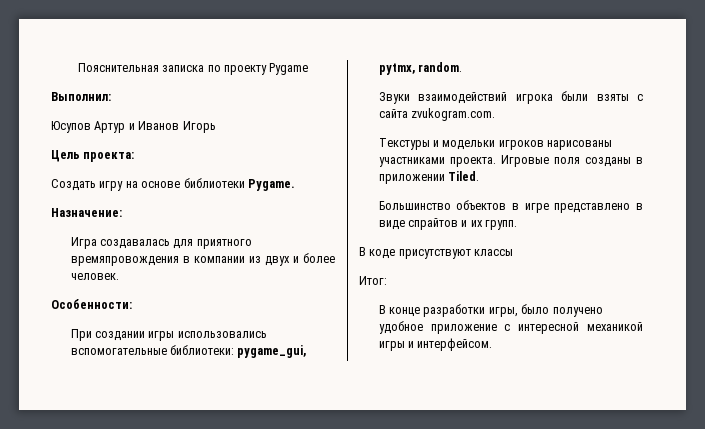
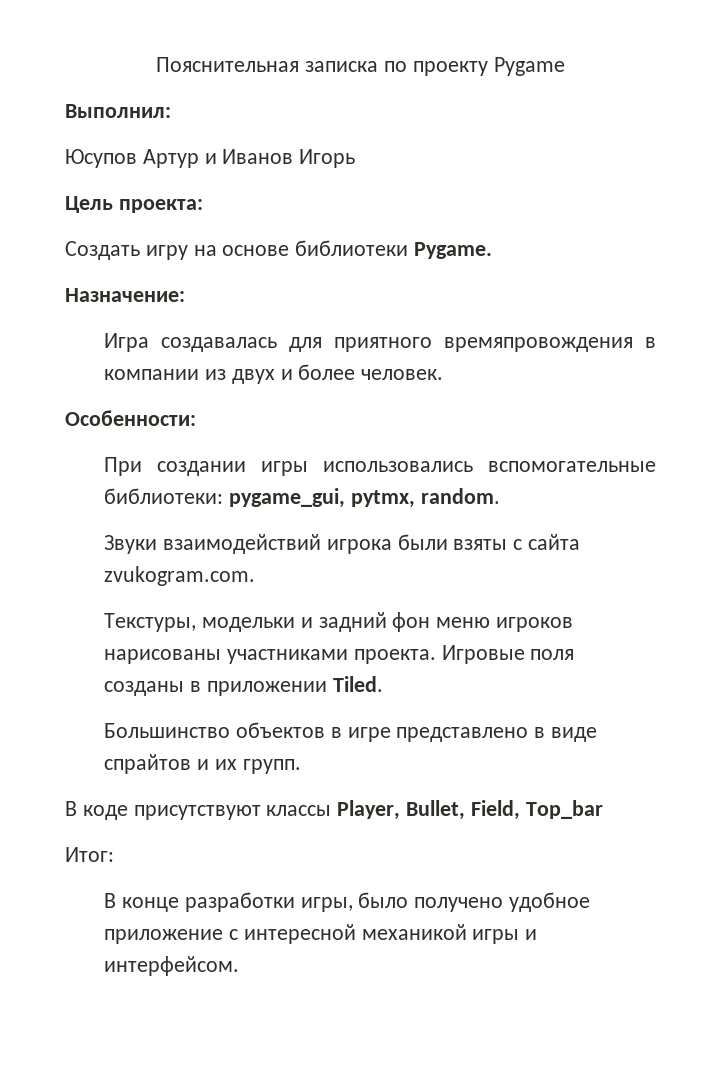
[378,138,496,150] Текстуры и модельки -> [104,612,491,632] Текстуры, модельки и задний фон меню
(514, 252) none -> [337,800,603,820] Player, Bullet, Field, Top_bar

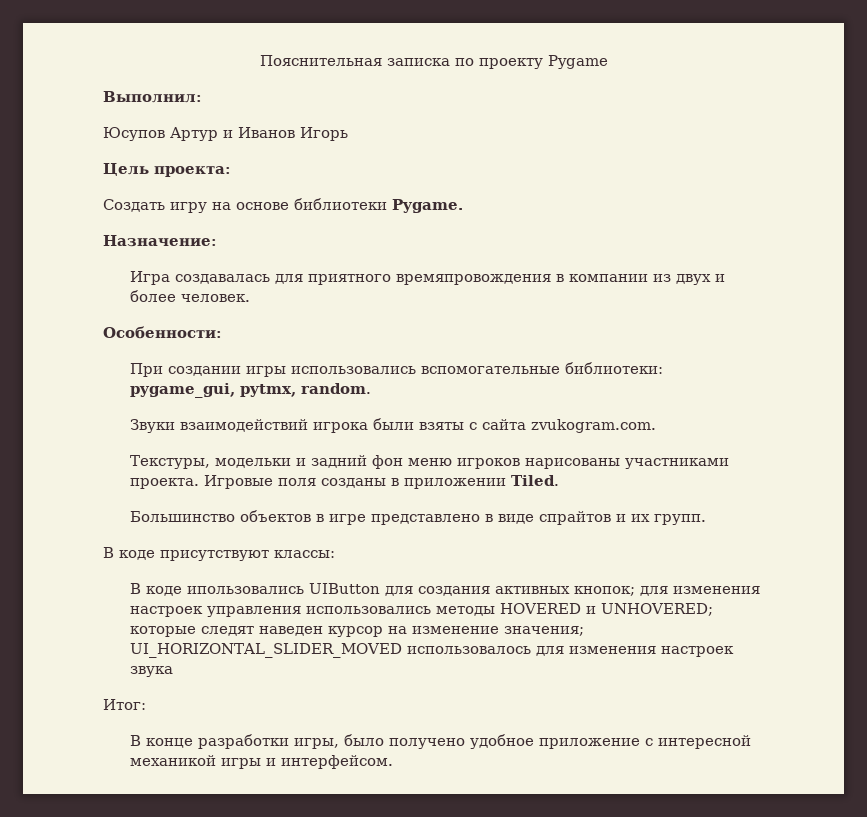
[266,800,603,820] классы Player, Bullet, Field, Top_bar -> [274,550,335,558] [129,583,760,596] [129,603,713,617] [129,626,584,637] [129,643,734,658] [129,666,173,677] классы: // В коде ипользовались UIButton для создания активных кнопок; для изменения настроек управления использовались методы HOVERED и UNHOVERED; которые следят наведен курсор на изменение значения; UI_HORIZONTAL_SLIDER_MOVED использовалось для изменения настроек звука

